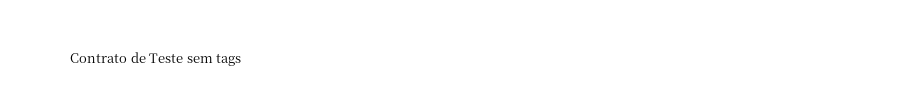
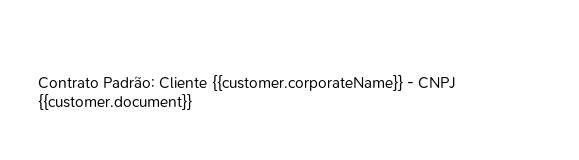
[130,52,242,66] de Teste sem tags -> [103,75,455,91] [38,94,192,110] Padrão: Cliente {{customer.corporateName}} - CNPJ {{customer.document}}

